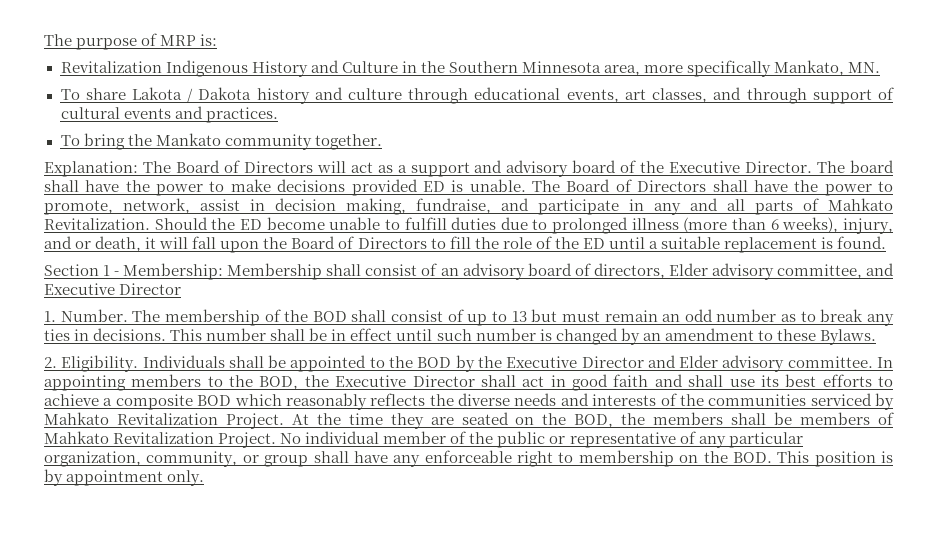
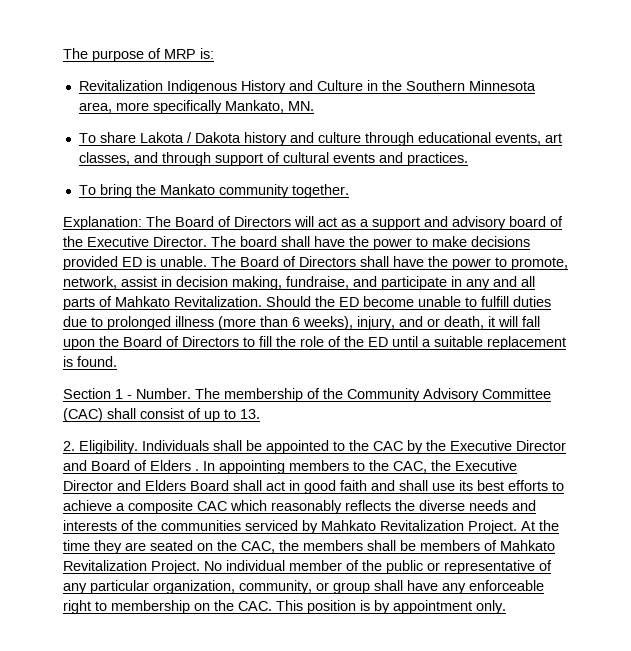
[123,263,894,280] [44,283,182,295] [44,311,56,322] Membership: Membership shall consist of an advisory board of directors, Elder advisory committee, and Executive Director // 1. -> (132, 397) none
[312,311,347,322] BOD -> [347,388,551,402] [63,408,103,422] Community Advisory Committee (CAC)
[511,309,894,326] [44,328,876,345] 13 but must remain an odd number as to break any ties in decisions. This number shall be in effect until such number is changed by an amendment to these Bylaws. -> [240,409,260,419] 13.
[417,357,452,368] BOD -> [373,441,403,451] CAC
[679,355,873,372] Elder advisory committee. -> [91,460,199,471] Board of Elders .
[259,375,475,390] BOD, the Executive Director -> [393,460,517,473] [63,480,229,491] CAC, the Executive Director and Elders Board
[197,395,232,406] BOD -> [197,501,227,511] CAC
[574,414,614,428] BOD, -> [241,541,275,553] CAC,
[732,452,772,463] BOD. -> [238,601,272,611] CAC.

